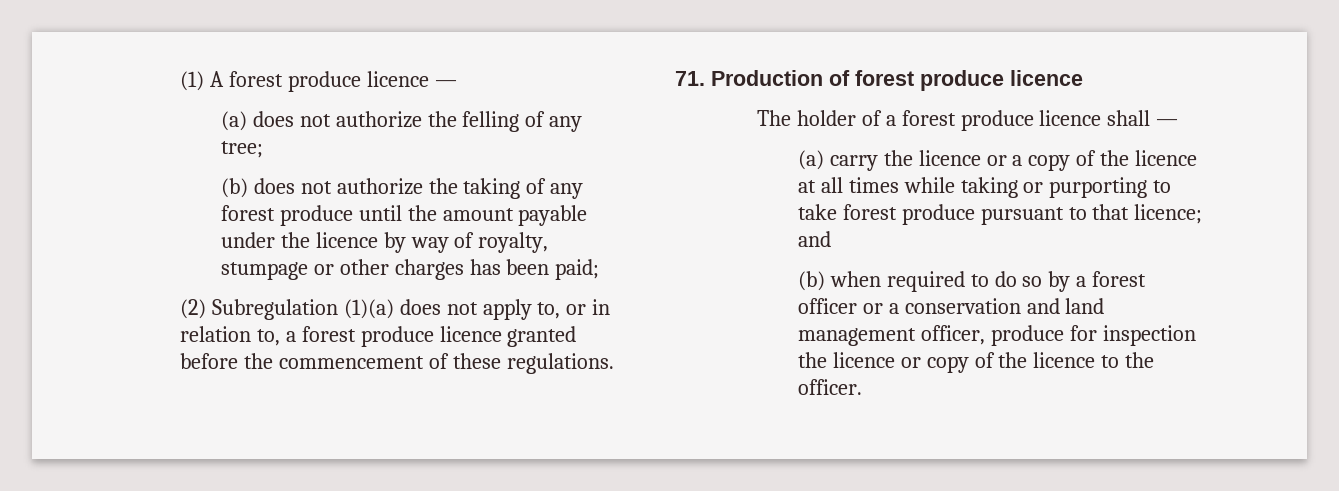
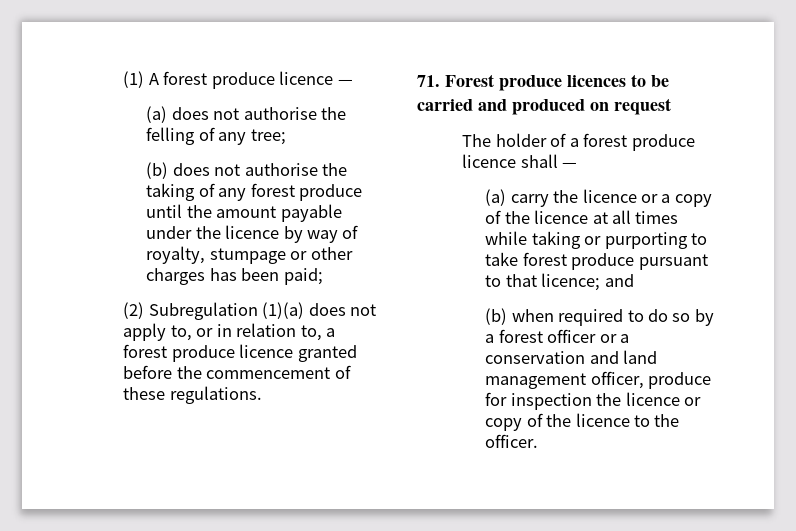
[335,111,422,128] authorize -> [243,107,317,120] authorise
[336,178,423,195] authorize -> [244,163,318,176] authorise
[711,70,1083,91] Production of forest produce licence -> [445,74,669,91] [417,98,671,115] Forest produce licences to be carried and produced on request

